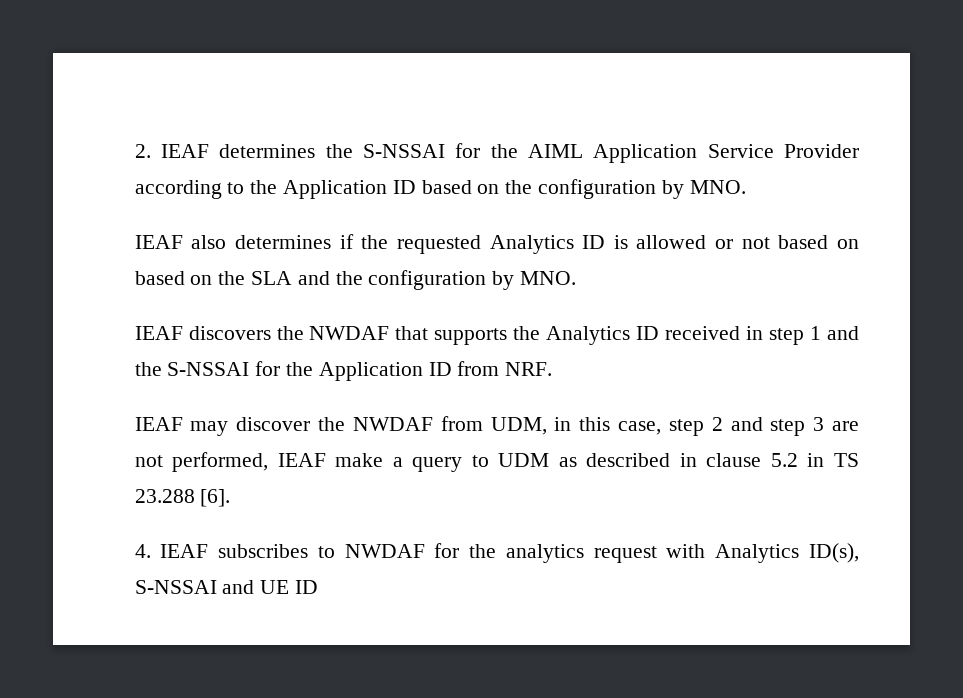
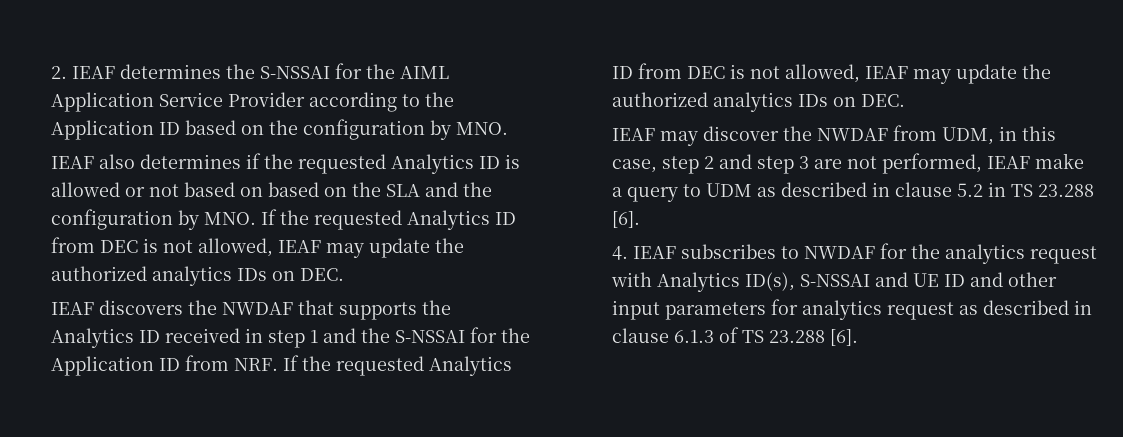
(577, 278) none -> [260,209,516,230] [50,237,464,258] [50,266,344,286] If the requested Analytics ID from DEC is not allowed, IEAF may update the authorized analytics IDs on DEC.
(553, 369) none -> [282,355,512,376] [611,63,1051,84] [611,92,905,112] If the requested Analytics ID from DEC is not allowed, IEAF may update the authorized analytics IDs on DEC.
(319, 587) none -> [969,272,1057,287] [611,299,1092,320] [611,327,858,346] and other input parameters for analytics request as described in clause 6.1.3 of TS 23.288 [6].

